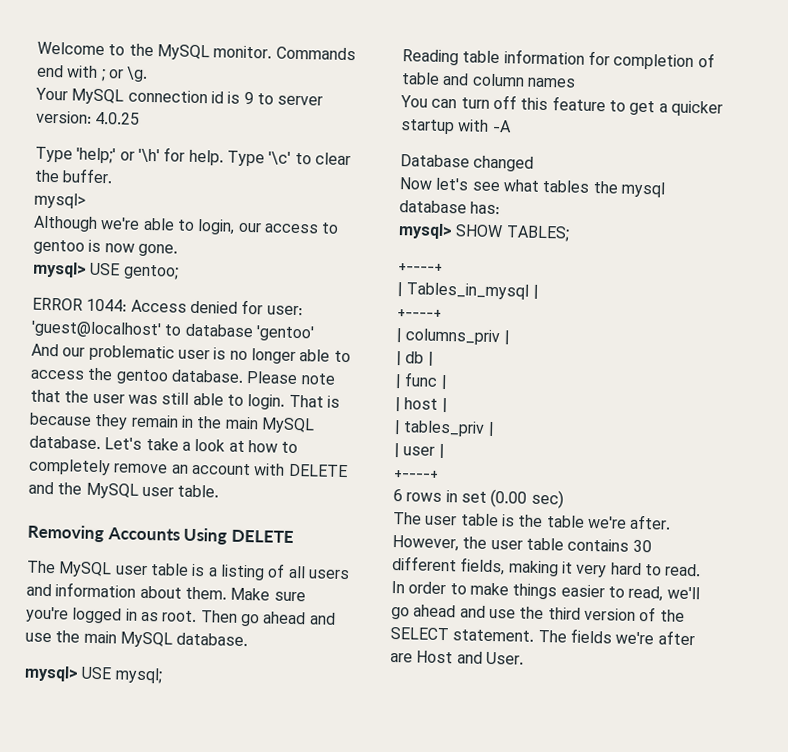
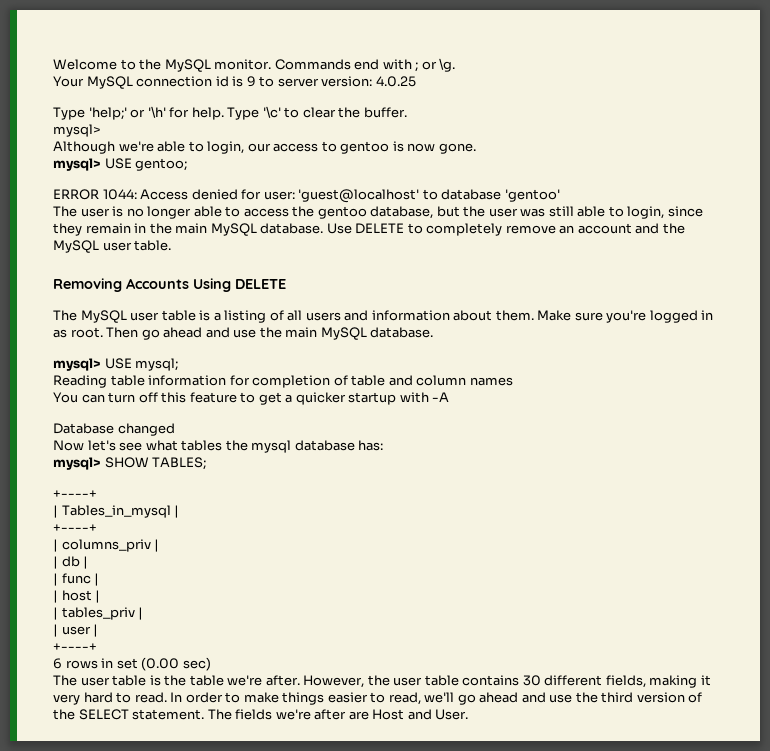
[31,343,175,362] And our problematic -> [53,206,77,217] The
[170,369,336,385] [30,389,61,403] database. Please note that -> [370,206,460,219] database, but
[247,394,340,410] [29,412,92,426] login. That is because -> [627,206,703,219] login, since
[104,437,278,453] Let's take a look at how -> [326,223,405,234] Use DELETE
[253,463,348,478] with DELETE -> (632, 228) none

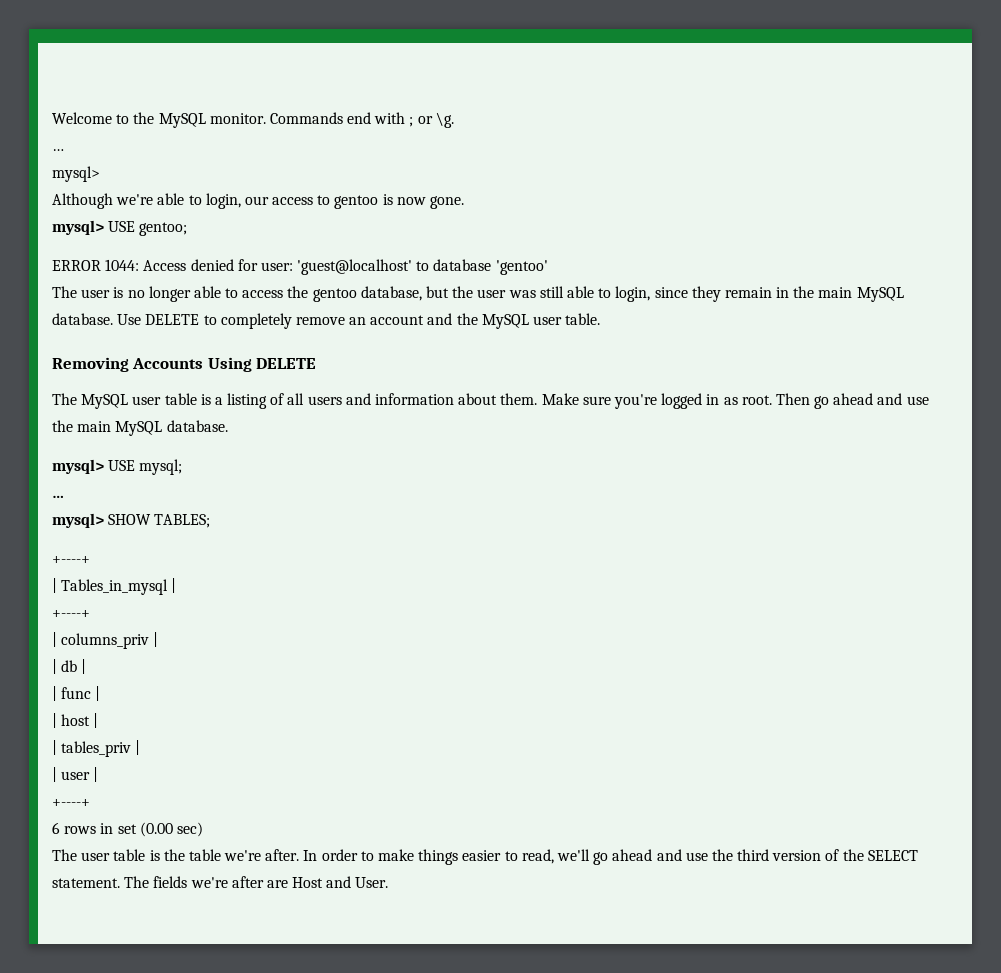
[53,76,416,89] [53,106,407,120] Your MySQL connection id is 9 to server version: 4.0.25 // Type 'help;' or '\h' for help. Type '\c' to clear the buffer. -> [52,149,64,151] …
[53,375,513,388] [53,392,450,405] [53,423,175,436] [53,440,384,453] Reading table information for completion of table and column names // You can turn off this feature to get a quicker startup with -A // Database changed // Now let's see what tables the mysql database has: -> [52,495,64,498] …
[303,675,711,688] [53,692,167,705] However, the user table contains 30 different fields, making it very hard to read. -> (300, 855) none

